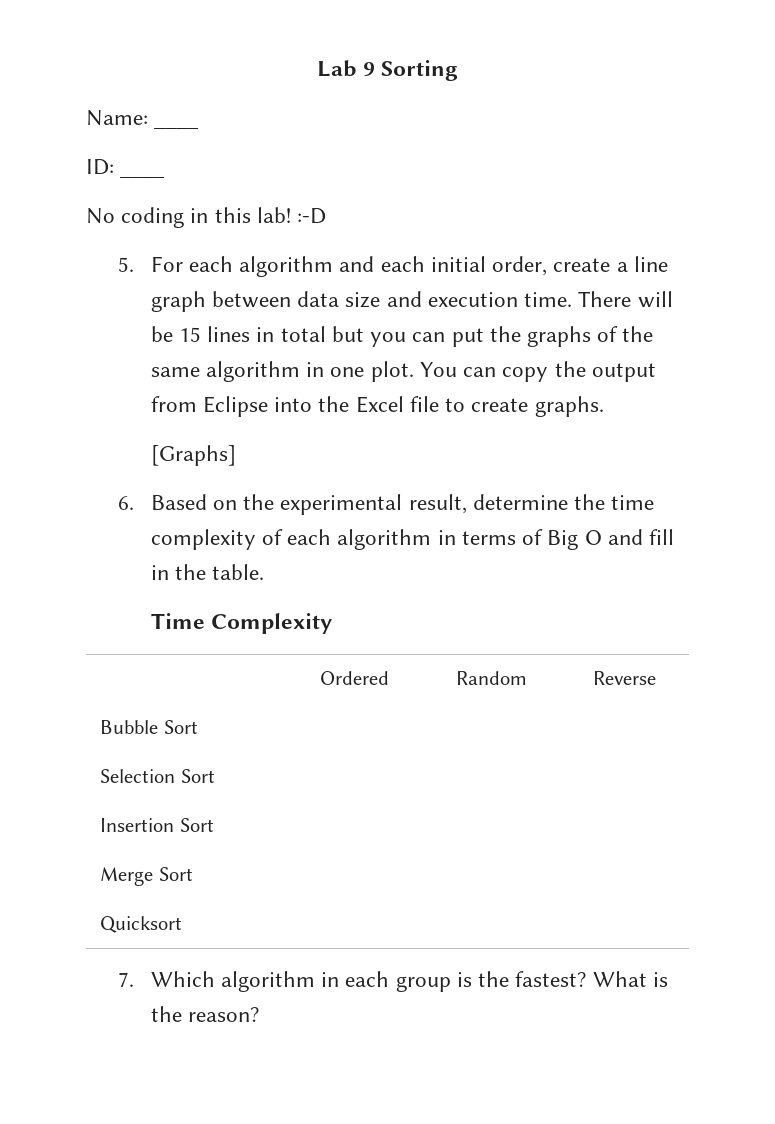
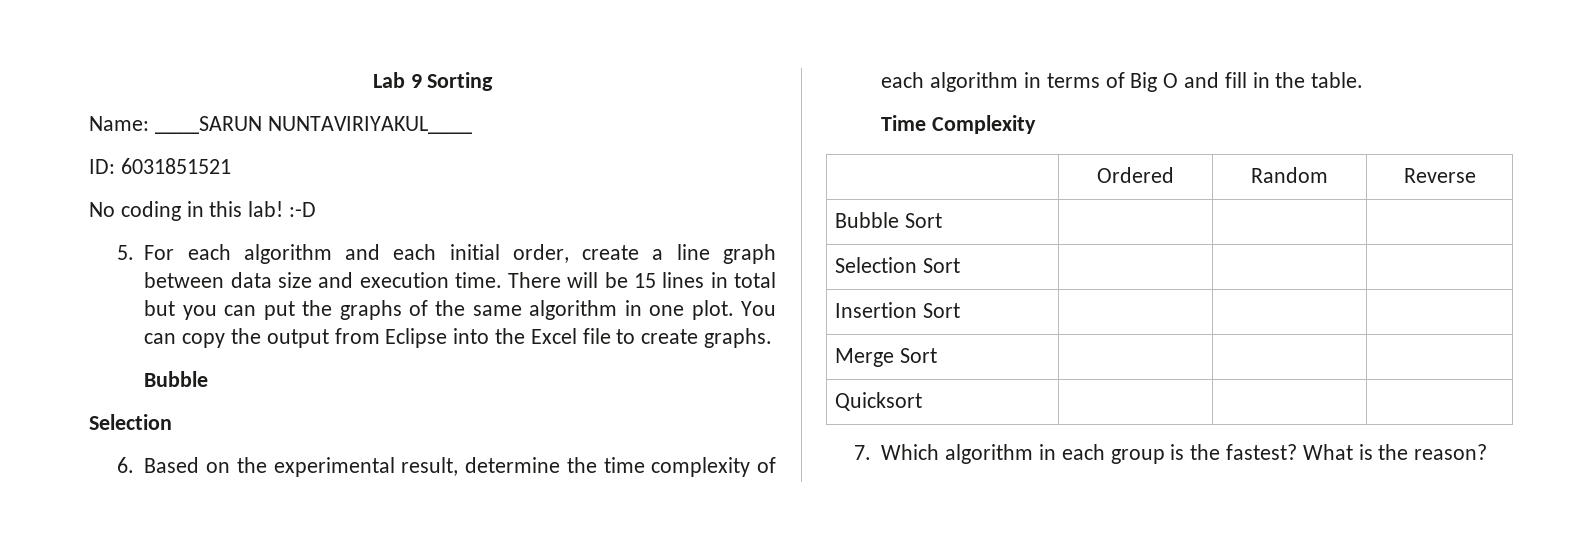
[154,125,200,129] ____ -> [154,116,472,134] ____SARUN NUNTAVIRIYAKUL____
[120,174,166,178] ____ -> [120,158,231,174] 6031851521
[150,445,236,466] [Graphs] -> [144,371,209,387] [89,414,172,430] Bubble // Selection

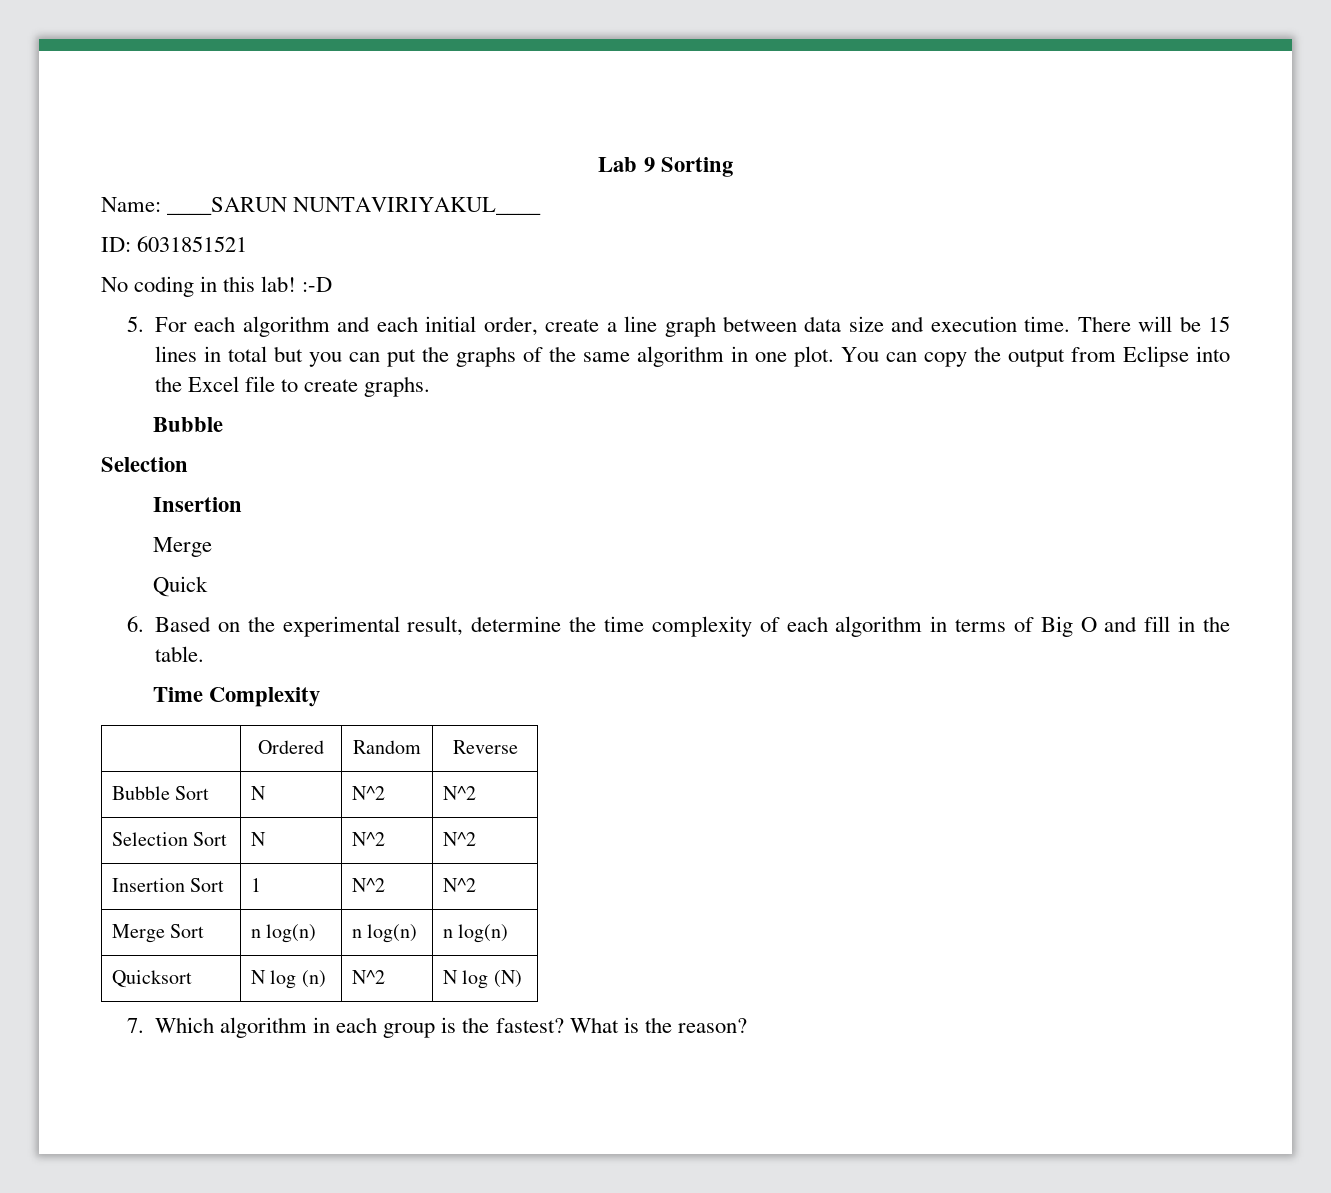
(172, 422) none -> [152,497,242,512] [152,537,212,557] [152,576,208,597] // Insertion // Merge // Quick
(943, 220) | | -> [250,786,266,800] [351,786,385,800] [442,786,476,800] N | N^2 | N^2
(961, 265) | | -> [250,832,266,846] [351,832,385,846] [442,832,476,846] N | N^2 | N^2
(961, 310) | | -> [250,878,261,892] [351,878,385,892] [442,878,476,892] 1 | N^2 | N^2
[835,392,923,411] | | // Quicksort | | | -> [250,924,317,943] [351,924,418,943] [442,924,509,943] [111,970,192,988] [250,970,326,989] [351,970,385,984] [442,970,522,989] n log(n) | n log(n) | n log(n) // Quicksort | N log (n) | N^2 | N log (N)

